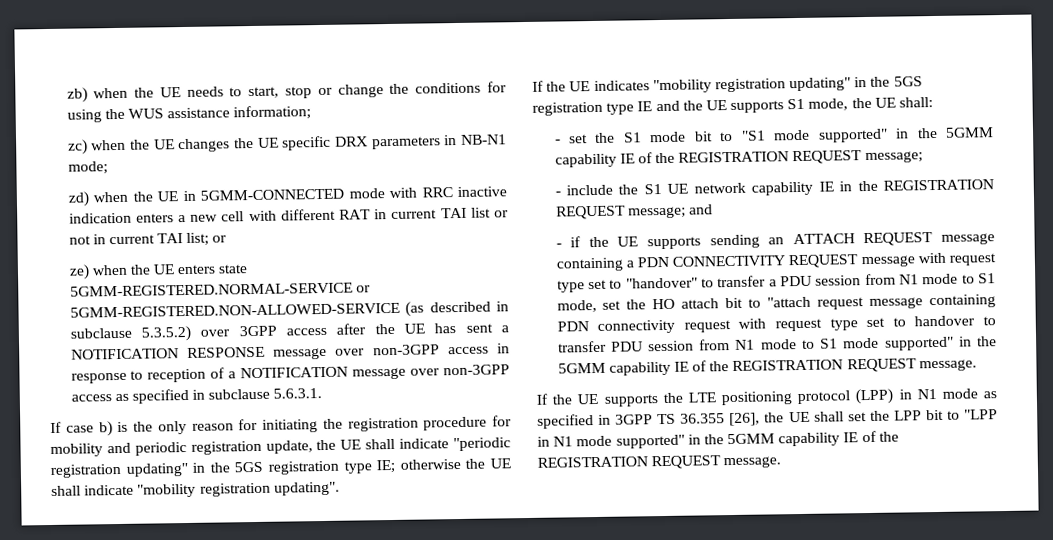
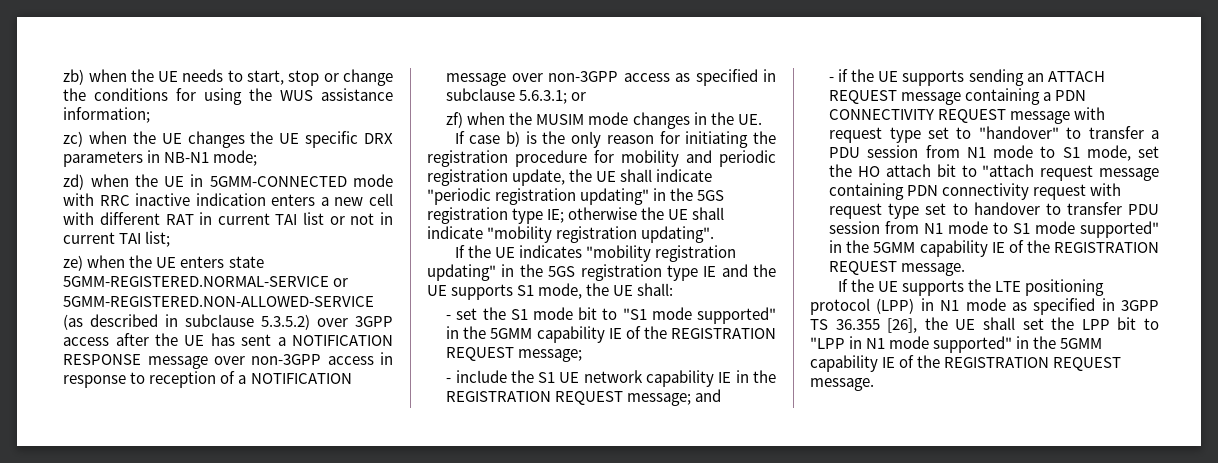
[212,235,228,243] or -> (171, 239) none
[273,388,323,399] 5.6.3.1. -> [519,90,587,104] [446,112,762,129] 5.6.3.1; or // zf) when the MUSIM mode changes in the UE.

